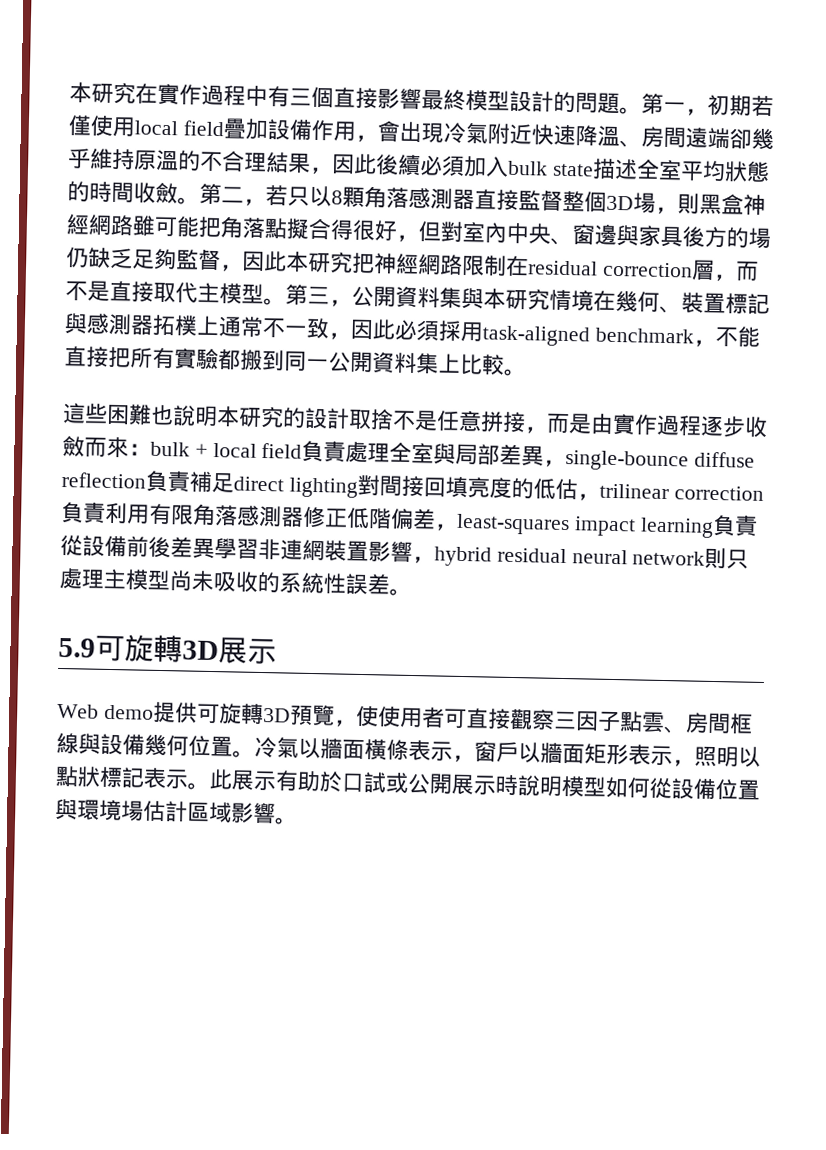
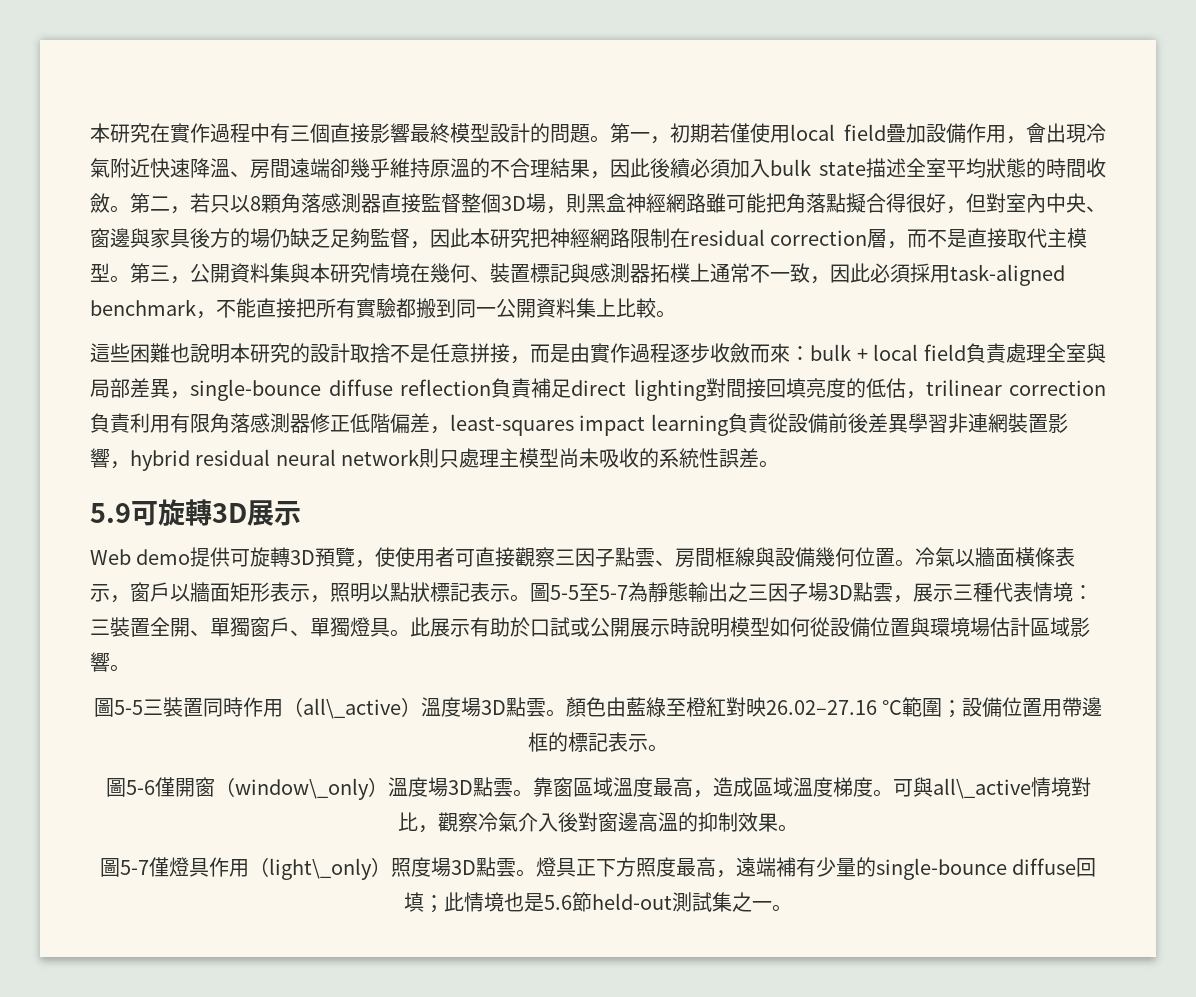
(210, 786) none -> [530,582,1093,603] [90,617,410,637] 圖5-5至5-7為靜態輸出之三因子場3D點雲，展示三種代表情境：三裝置全開、單獨窗戶、單獨燈具。
(298, 821) none -> [93,697,1103,719] [528,732,668,752] [105,777,1091,800] [398,812,798,833] [99,857,1097,880] [404,892,792,913] // 圖5-5三裝置同時作用（all\_active）溫度場3D點雲。顏色由藍綠至橙紅對映26.02–27.16 °C範圍；設備位置用帶邊框的標記表示。 // 圖5-6僅開窗（window\_only）溫度場3D點雲。靠窗區域溫度最高，造成區域溫度梯度。可與all\_active情境對比，觀察冷氣介入後對窗邊高溫的抑制效果。 // 圖5-7僅燈具作用（light\_only）照度場3D點雲。燈具正下方照度最高，遠端補有少量的single-bounce diffuse回填；此情境也是5.6節held-out測試集之一。

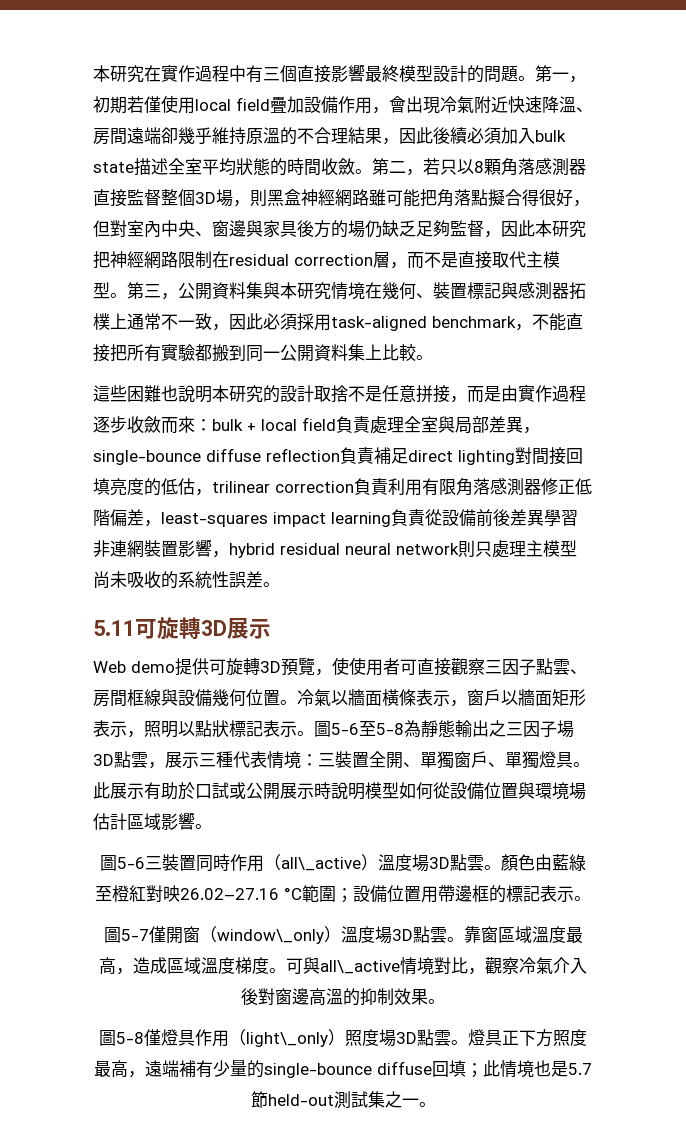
[90,503,131,523] 5.9 -> [93,620,135,636] 5.11
[550,583,628,601] 5-5至5-7 -> [331,721,404,736] 5-6至5-8
[113,700,143,715] 5-5 -> [117,857,145,869] 5-6
[125,780,155,795] 5-6 -> [120,929,149,941] 5-7
[119,860,149,875] 5-7 -> [116,1032,144,1044] 5-8
[544,895,572,910] 5.6 -> [568,1063,592,1075] 5.7

